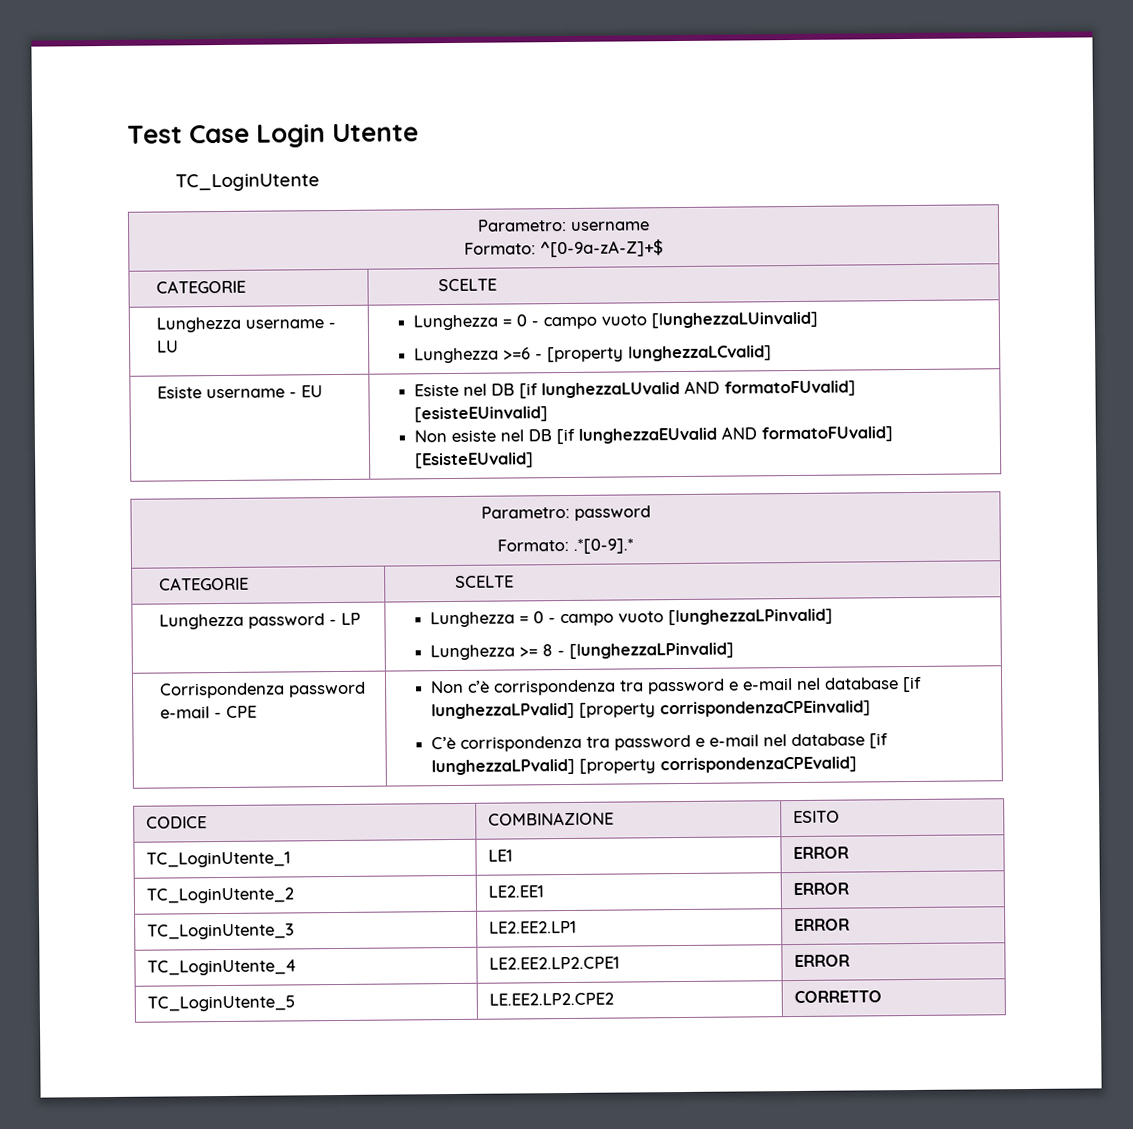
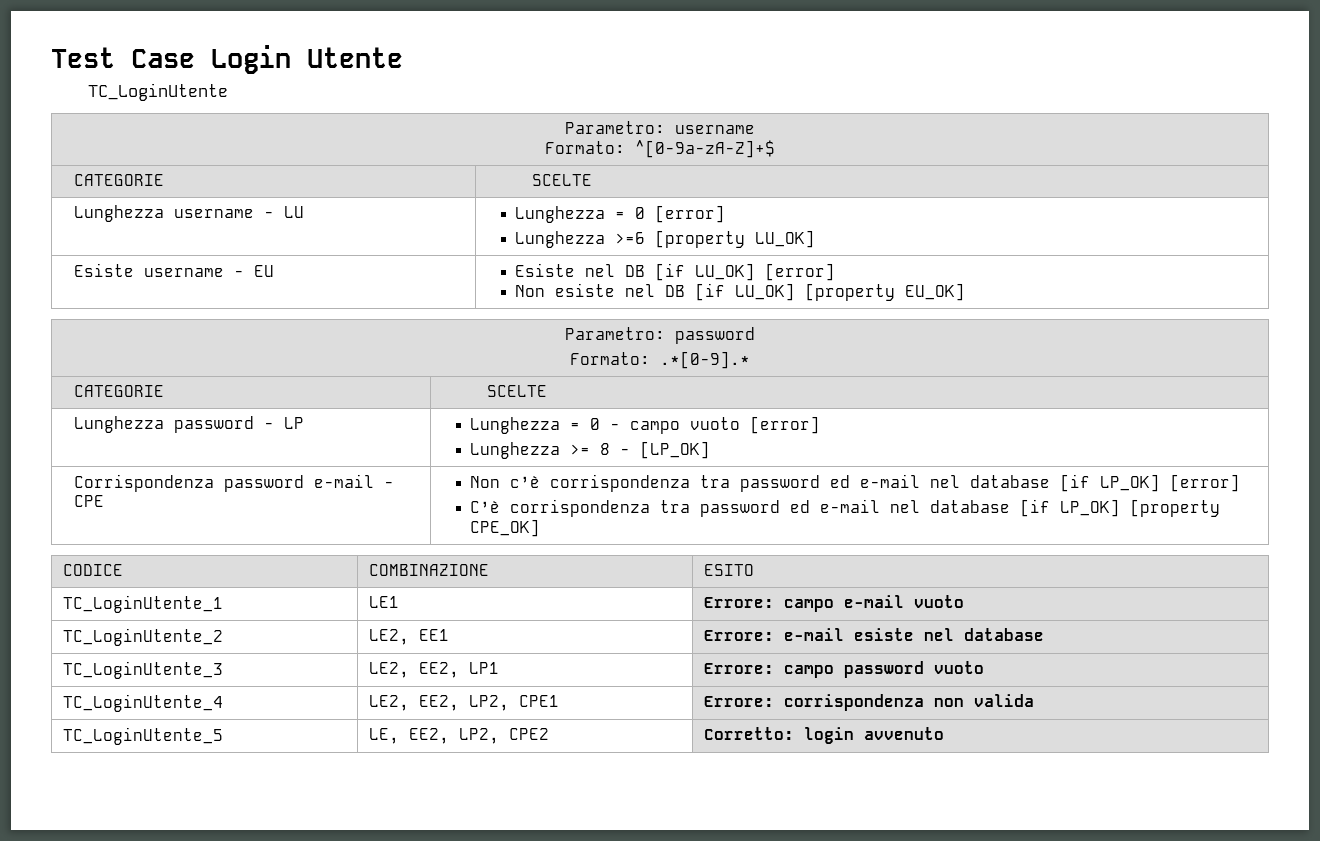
[530,311,818,330] - campo vuoto [lunghezzaLUinvalid] -> [655,205,726,223] [error]
[534,345,772,363] - [property lunghezzaLCvalid] -> [655,230,816,248] [property LU_OK]
[540,380,856,399] [413,406,548,423] lunghezzaLUvalid AND formatoFUvalid] [esisteEUinvalid] -> [695,263,836,281] LU_OK] [error]
[577,426,893,444] [414,452,534,469] lunghezzaEUvalid AND formatoFUvalid] [EsisteEUvalid] -> [735,283,966,301] LU_OK] [property EU_OK]
[667,608,833,626] [lunghezzaLPinvalid] -> [750,416,821,434] [error]
[568,642,734,659] [lunghezzaLPinvalid] -> [640,441,711,459] [LP_OK]
[728,676,922,693] [430,700,871,720] e e-mail nel database [if lunghezzaLPvalid] [property corrispondenzaCPEinvalid] -> [830,474,1241,492] ed e-mail nel database [if LP_OK] [error]
[694,733,888,749] [430,756,857,776] e e-mail nel database [if lunghezzaLPvalid] [property corrispondenzaCPEvalid] -> [790,499,1221,517] [470,519,541,537] ed e-mail nel database [if LP_OK] [property CPE_OK]
[793,846,850,860] [146,887,295,904] [488,885,545,898] [793,882,850,896] [147,923,296,940] [489,920,578,934] [794,918,851,932] [147,959,298,976] [489,956,621,970] [794,954,851,968] [147,995,296,1012] [489,992,615,1006] [794,990,883,1004] ERROR // TC_LoginUtente_2 | LE2.EE1 | ERROR // TC_LoginUtente_3 | LE2.EE2.LP1 | ERROR // TC_LoginUtente_4 | LE2.EE2.LP2.CPE1 | ERROR // TC_LoginUtente_5 | LE.EE2.LP2.CPE2 | CORRETTO -> [703,595,964,612] [62,628,223,646] [368,629,449,645] [703,628,1044,641] [62,661,223,679] [368,662,499,678] [703,661,984,678] [62,694,223,712] [368,695,559,711] [703,694,1034,711] [62,727,223,745] [368,728,549,744] [703,727,944,744] Errore: campo e-mail vuoto // TC_LoginUtente_2 | LE2, EE1 | Errore: e-mail esiste nel database // TC_LoginUtente_3 | LE2, EE2, LP1 | Errore: campo password vuoto // TC_LoginUtente_4 | LE2, EE2, LP2, CPE1 | Errore: corrispondenza non valida // TC_LoginUtente_5 | LE, EE2, LP2, CPE2 | Corretto: login avvenuto

